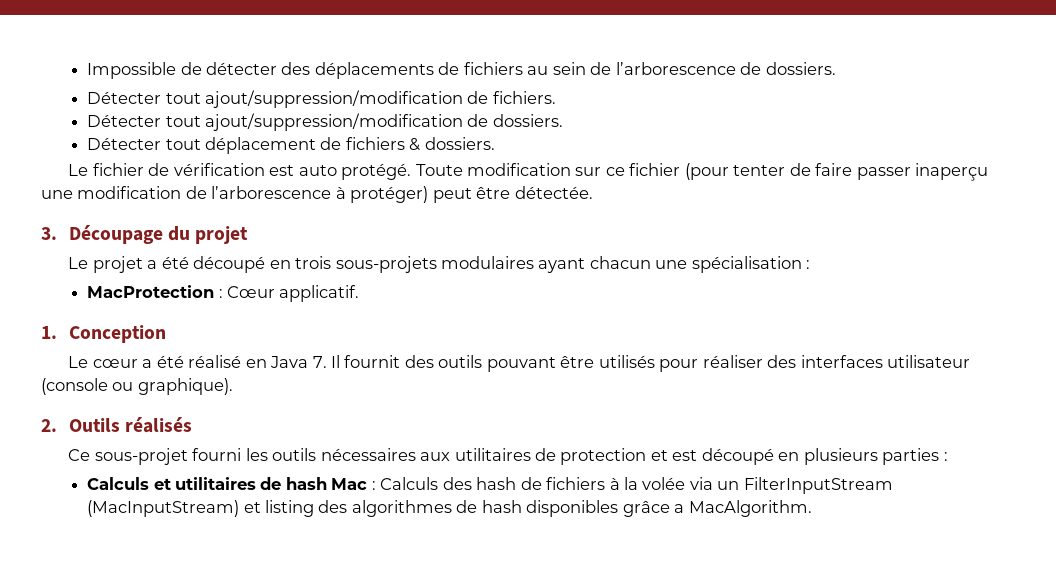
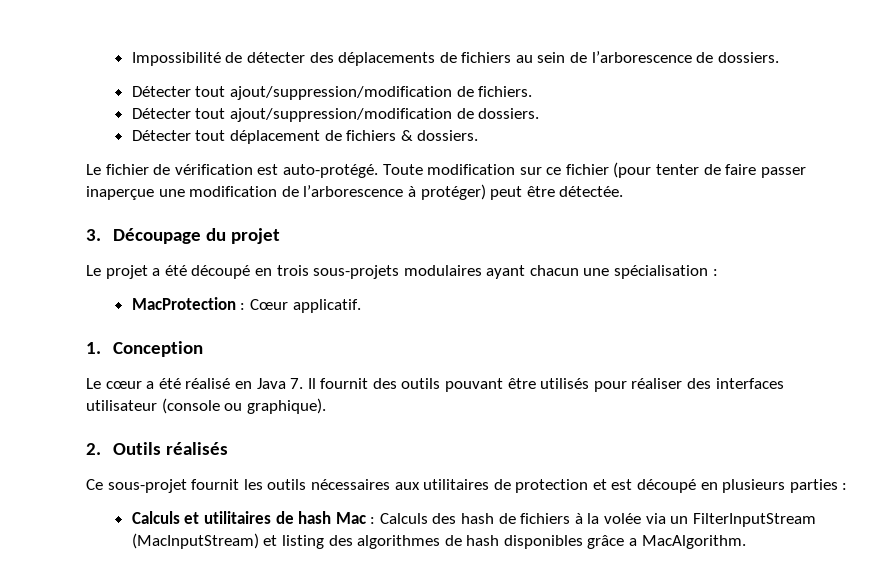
[87,62,177,79] Impossible -> [131,52,221,66] Impossibilité
[298,163,412,180] auto protégé. -> [282,164,378,178] auto-protégé.
[915,163,989,181] inaperçu -> [86,186,154,200] inaperçue
[192,448,242,461] fourni -> [191,479,240,490] fournit

